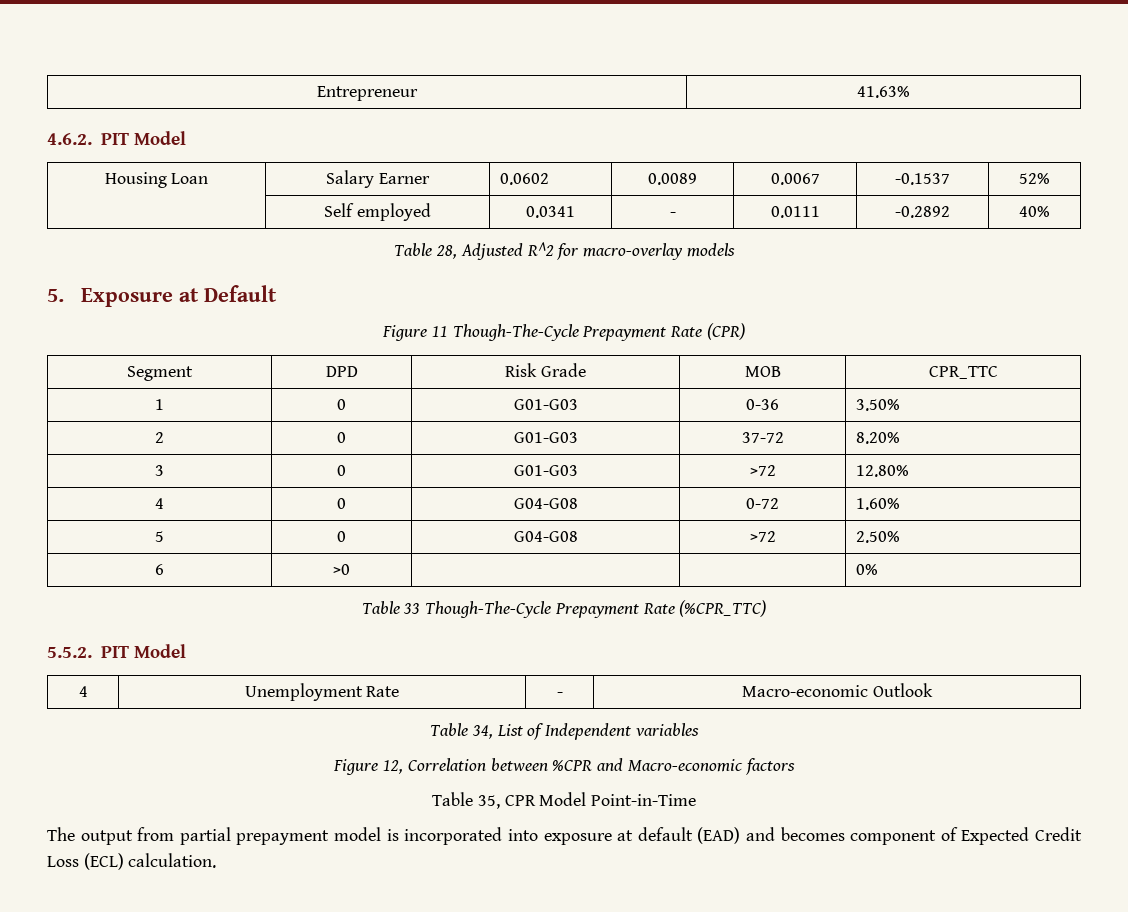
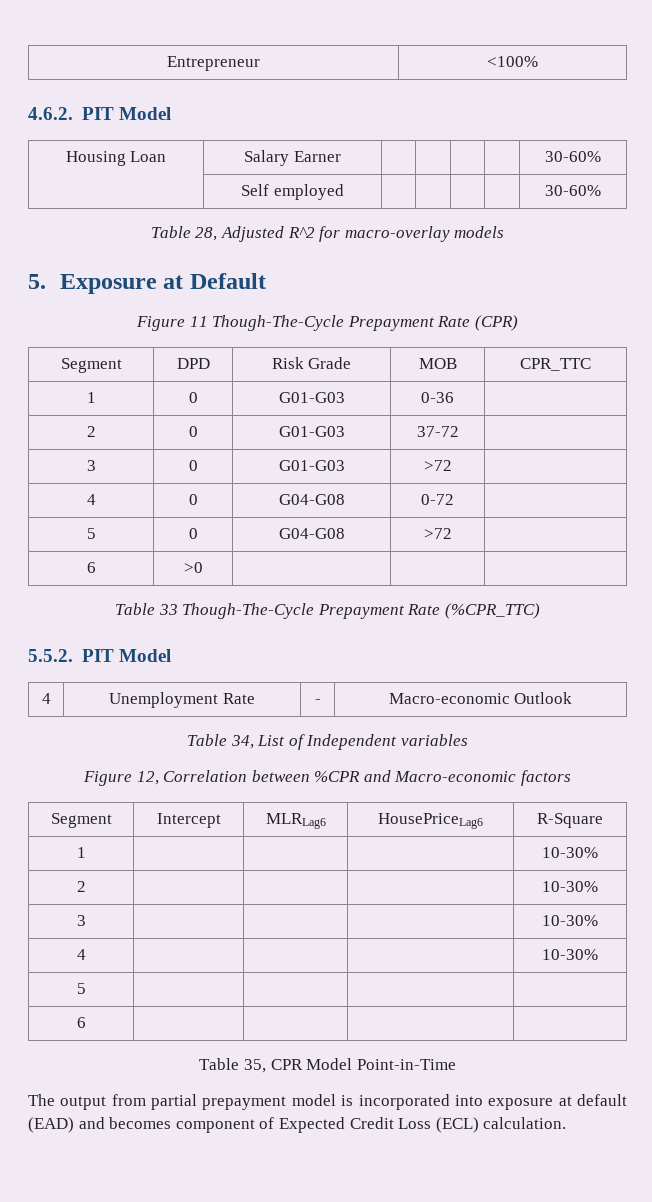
[857,86,910,98] 41.63% -> [487,56,538,67] <100%
[499,173,549,185] [648,173,697,185] [770,173,820,185] [895,173,950,185] [1019,173,1050,184] [324,203,431,221] [526,206,575,218] [669,212,676,217] [770,206,820,218] [895,206,950,218] [1019,206,1050,217] 0.0602 | 0.0089 | 0.0067 | -0.1537 | 52% // | Self employed | 0.0341 | - | 0.0111 | -0.2892 | 40% -> [545,151,601,162] [241,184,344,200] [545,185,601,196] | | | | 30-60% // | Self employed | | | | | 30-60%
[855,399,900,411] 3.50% -> (454, 397) none
[855,432,900,444] 8.20% -> (459, 431) none
[855,465,909,477] 12.80% -> (452, 465) none
[855,498,900,510] 1.60% -> (454, 499) none
[855,531,900,543] 2.50% -> (452, 533) none
[855,564,878,575] 0% -> (203, 567) none
(795, 766) none -> [50,813,112,828] [156,813,221,828] [265,813,326,829] [378,813,483,829] [537,813,603,828] [76,847,86,858] [542,847,598,858] [76,881,86,892] [542,881,598,892] [76,915,86,926] [542,915,598,926] [76,949,86,960] [542,949,598,960] [76,983,86,994] [76,1017,86,1028] // Segment | Intercept | MLRLag6 | HousePriceLag6 | R-Square // 1 | | | | 10-30% // 2 | | | | 10-30% // 3 | | | | 10-30% // 4 | | | | 10-30% // 5 | | | | // 6 | | | |

